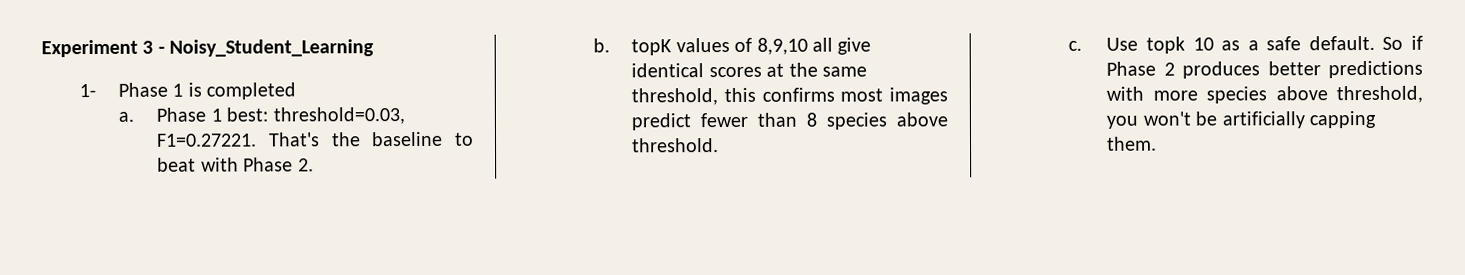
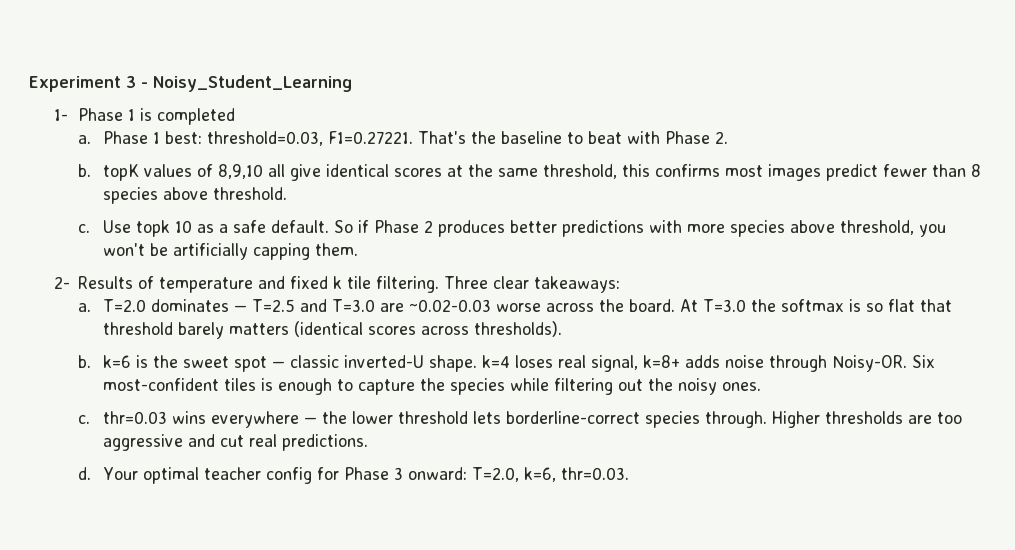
(1158, 143) none -> [53,276,621,293] [78,299,953,312] [103,321,563,339] [78,355,936,372] [103,378,762,395] [78,411,963,428] [103,434,369,451] [78,467,630,484] // 2- Results of temperature and fixed k tile filtering. Three clear takeaways: // a. T=2.0 dominates — T=2.5 and T=3.0 are ~0.02-0.03 worse across the board. At T=3.0 the softmax is so flat that threshold barely matters (identical scores across thresholds). // b. k=6 is the sweet spot — classic inverted-U shape. k=4 loses real signal, k=8+ adds noise through Noisy-OR. Six most-confident tiles is enough to capture the species while filtering out the noisy ones. // c. thr=0.03 wins everywhere — the lower threshold lets borderline-correct species through. Higher thresholds are too aggressive and cut real predictions. // d. Your optimal teacher config for Phase 3 onward: T=2.0, k=6, thr=0.03.

